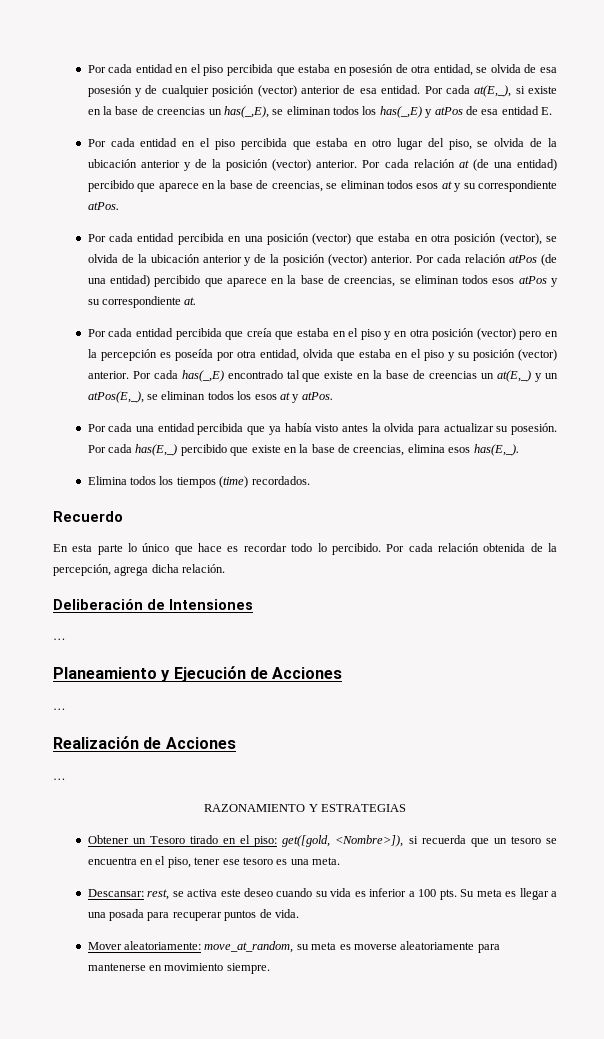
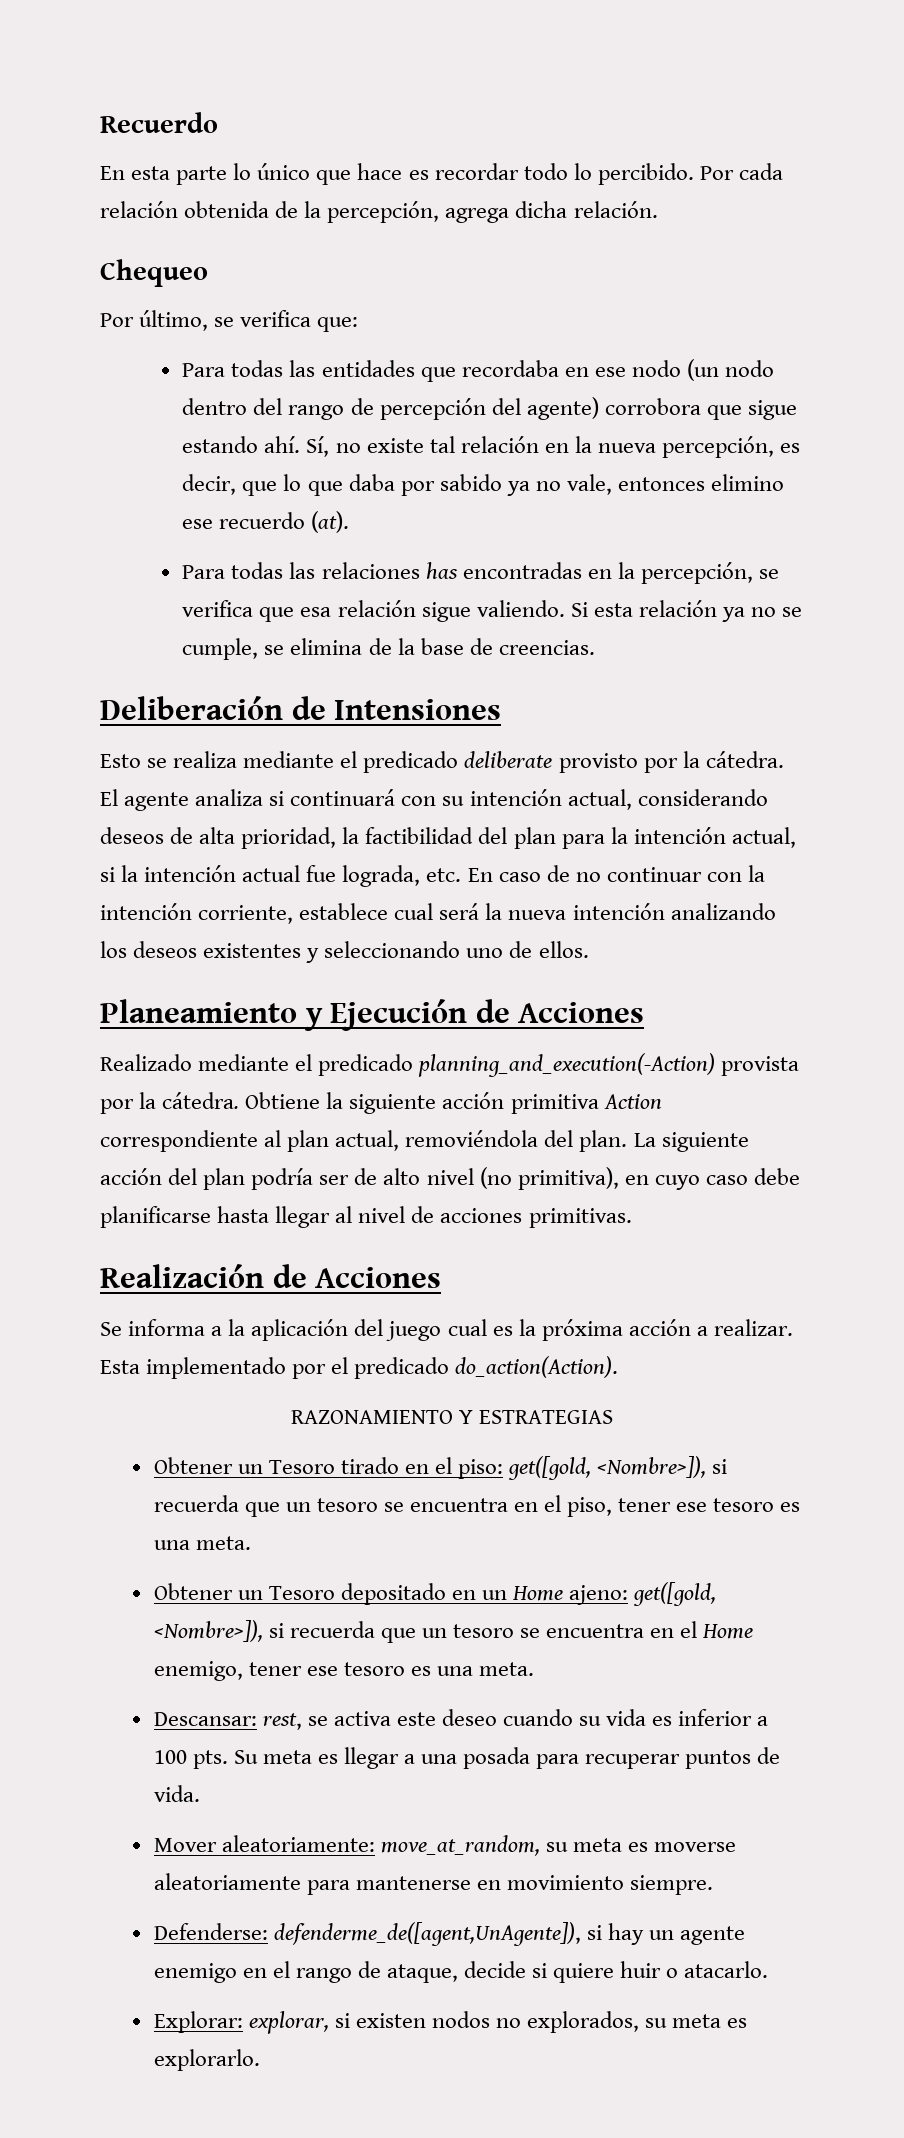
[87,64,558,76] [87,85,557,97] [87,106,553,118] [87,138,557,150] [87,159,557,171] [87,180,557,192] [87,202,119,210] [87,233,557,245] [87,254,558,266] [87,275,558,287] [87,296,197,308] [87,328,559,340] [87,349,558,361] [87,370,559,382] [87,391,333,403] [87,423,557,435] [87,444,519,456] [87,476,310,488] Por cada entidad en el piso percibida que estaba en posesión de otra entidad, se olvida de esa posesión y de cualquier posición (vector) anterior de esa entidad. Por cada at(E,_), si existe en la base de creencias un has(_,E), se eliminan todos los has(_,E) y atPos de esa entidad E. // Por cada entidad en el piso percibida que estaba en otro lugar del piso, se olvida de la ubicación anterior y de la posición (vector) anterior. Por cada relación at (de una entidad) percibido que aparece en la base de creencias, se eliminan todos esos at y su correspondiente atPos. // Por cada entidad percibida en una posición (vector) que estaba en otra posición (vector), se olvida de la ubicación anterior y de la posición (vector) anterior. Por cada relación atPos (de una entidad) percibido que aparece en la base de creencias, se eliminan todos esos atPos y su correspondiente at. // Por cada entidad percibida que creía que estaba en el piso y en otra posición (vector) pero en la percepción es poseída por otra entidad, olvida que estaba en el piso y su posición (vector) anterior. Por cada has(_,E) encontrado tal que existe en la base de creencias un at(E,_) y un atPos(E,_), se eliminan todos los esos at y atPos. // Por cada una entidad percibida que ya había visto antes la olvida para actualizar su posesión. Por cada has(E,_) percibido que existe en la base de creencias, elimina esos has(E,_). // Elimina todos los tiempos (time) recordados. // -> (100, 122) none
[53,599,253,610] [53,638,66,640] Deliberación de Intensiones // … -> [100,259,208,287] [100,310,359,332] [182,359,775,382] [182,397,797,420] [182,436,801,458] [182,474,785,496] [182,511,350,533] [182,562,779,584] [182,600,803,622] [182,638,595,660] [100,696,502,720] [100,751,784,773] [100,789,768,811] [100,827,796,849] [100,865,765,887] [100,903,776,924] [100,941,589,963] Chequeo // Por último, se verifica que: // Para todas las entidades que recordaba en ese nodo (un nodo dentro del rango de percepción del agente) corrobora que sigue estando ahí. Sí, no existe tal relación en la nueva percepción, es decir, que lo que daba por sabido ya no vale, entonces elimino ese recuerdo (at). // Para todas las relaciones has encontradas en la percepción, se verifica que esa relación sigue valiendo. Si esta relación ya no se cumple, se elimina de la base de creencias. // Deliberación de Intensiones // Esto se realiza mediante el predicado deliberate provisto por la cátedra. El agente analiza si continuará con su intención actual, considerando deseos de alta prioridad, la factibilidad del plan para la intención actual, si la intención actual fue lograda, etc. En caso de no continuar con la intención corriente, establece cual será la nueva intención analizando los deseos existentes y seleccionando uno de ellos.
[53,708,66,710] [53,736,236,749] [53,778,66,780] … // Realización de Acciones // … -> [100,1053,800,1077] [100,1092,662,1114] [100,1130,749,1152] [100,1167,800,1190] [100,1206,632,1228] [100,1264,442,1288] [100,1319,793,1341] [100,1356,619,1379] Realizado mediante el predicado planning_and_execution(-Action) provista por la cátedra. Obtiene la siguiente acción primitiva Action correspondiente al plan actual, removiéndola del plan. La siguiente acción del plan podría ser de alto nivel (no primitiva), en cuyo caso debe planificarse hasta llegar al nivel de acciones primitivas. // Realización de Acciones // Se informa a la aplicación del juego cual es la próxima acción a realizar. Esta implementado por el predicado do_action(Action).
(341, 861) none -> [153,1582,717,1606] [153,1620,754,1643] [153,1661,534,1681] // Obtener un Tesoro depositado en un Home ajeno: get([gold, <Nombre>]), si recuerda que un tesoro se encuentra en el Home enemigo, tener ese tesoro es una meta.
(270, 968) none -> [153,1922,745,1946] [153,1961,769,1983] [153,2011,748,2034] [153,2049,260,2071] // Defenderse: defenderme_de([agent,UnAgente]), si hay un agente enemigo en el rango de ataque, decide si quiere huir o atacarlo. // Explorar: explorar, si existen nodos no explorados, su meta es explorarlo.

